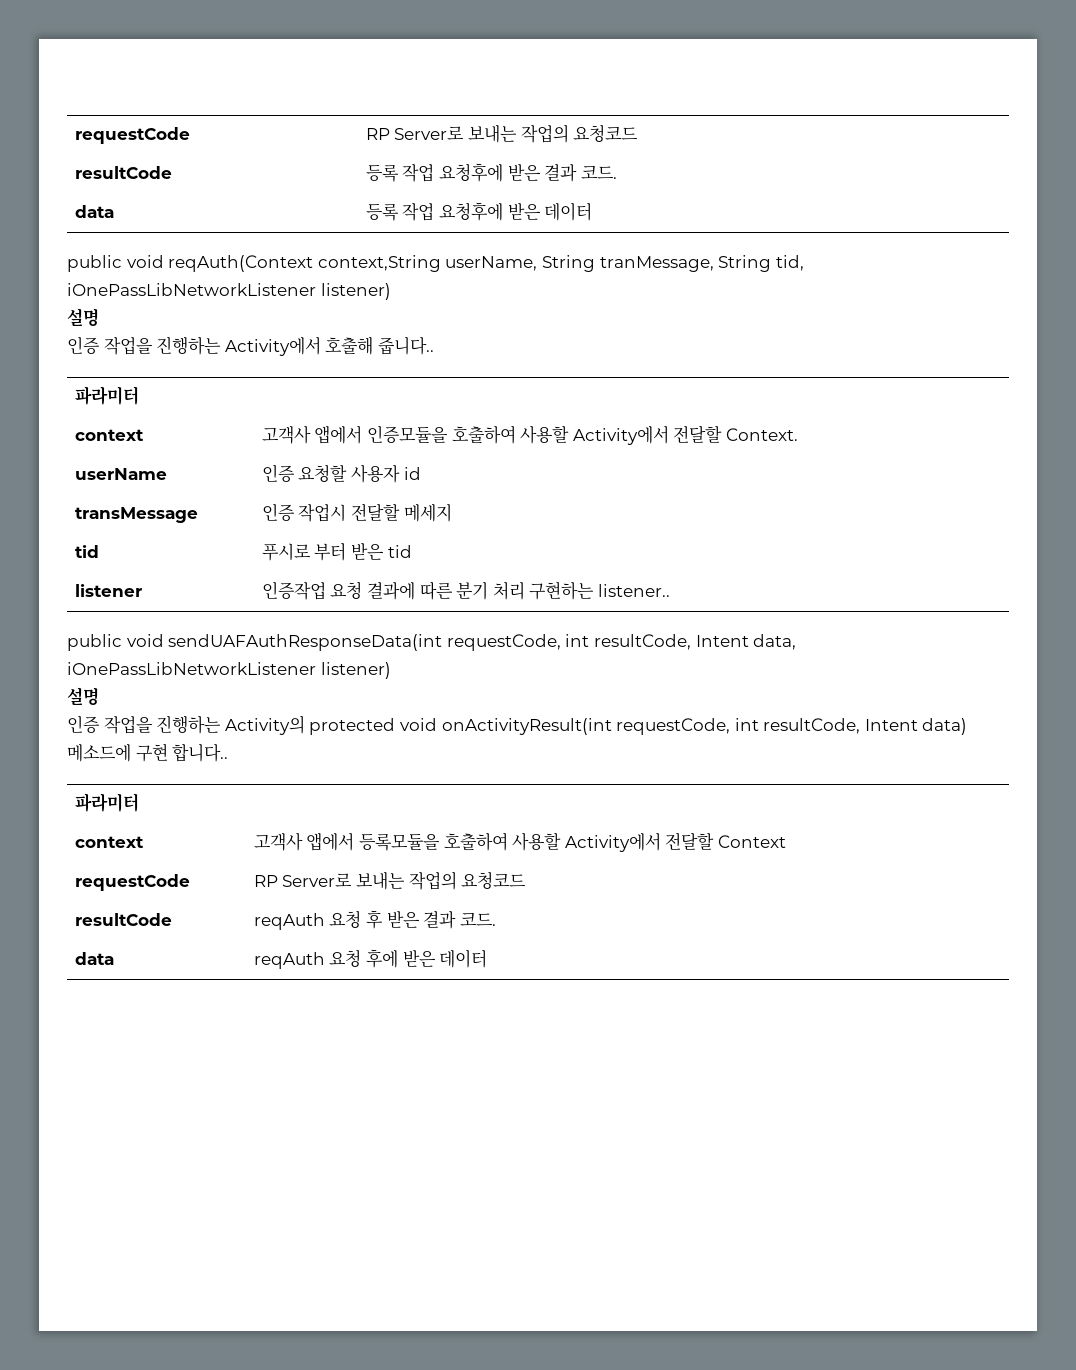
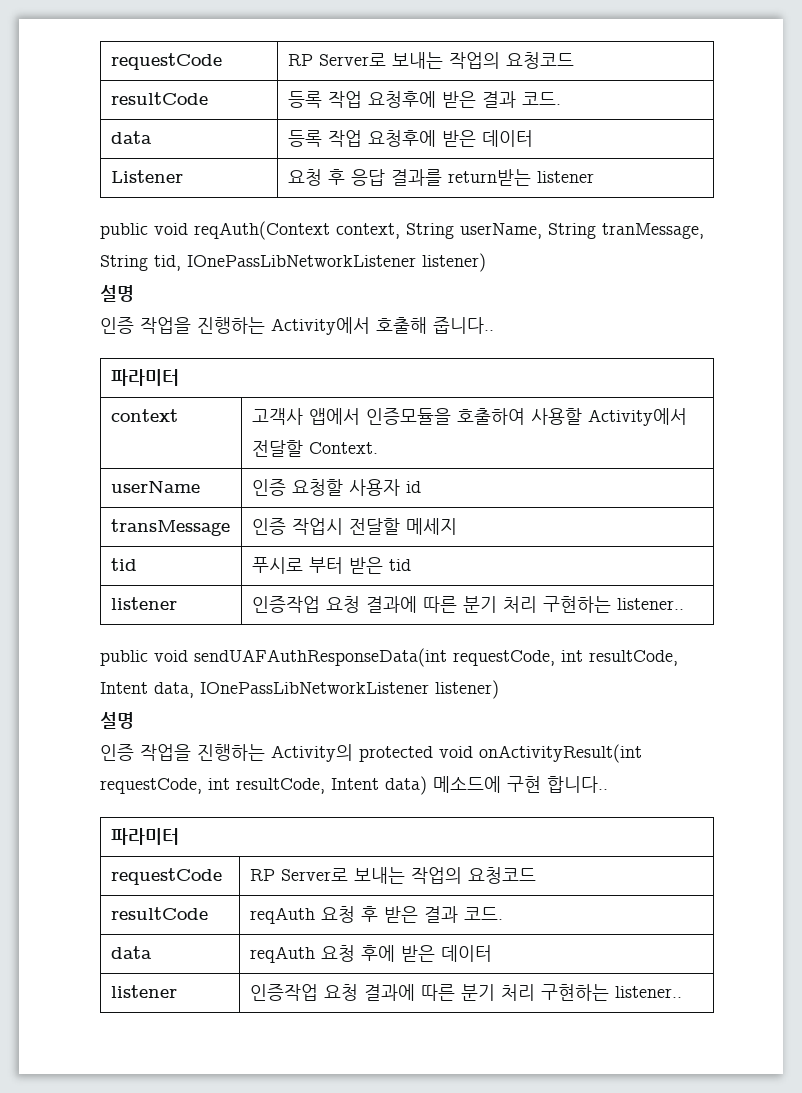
(593, 211) none -> [110,170,183,183] [287,169,594,186] // Listener | 요청 후 응답 결과를 return받는 listener
[317,255,441,272] context,String -> [336,223,454,239] context, String
[67,283,316,296] iOnePassLibNetworkListener -> [187,255,416,267] IOnePassLibNetworkListener
[67,662,316,675] iOnePassLibNetworkListener -> [200,682,429,694] IOnePassLibNetworkListener
[74,836,144,848] [253,832,786,852] // context | 고객사 앱에서 등록모듈을 호출하여 사용할 Activity에서 전달할 Context -> (179, 836) none
(488, 958) none -> [110,985,177,998] [249,984,682,1001] // listener | 인증작업 요청 결과에 따른 분기 처리 구현하는 listener..

